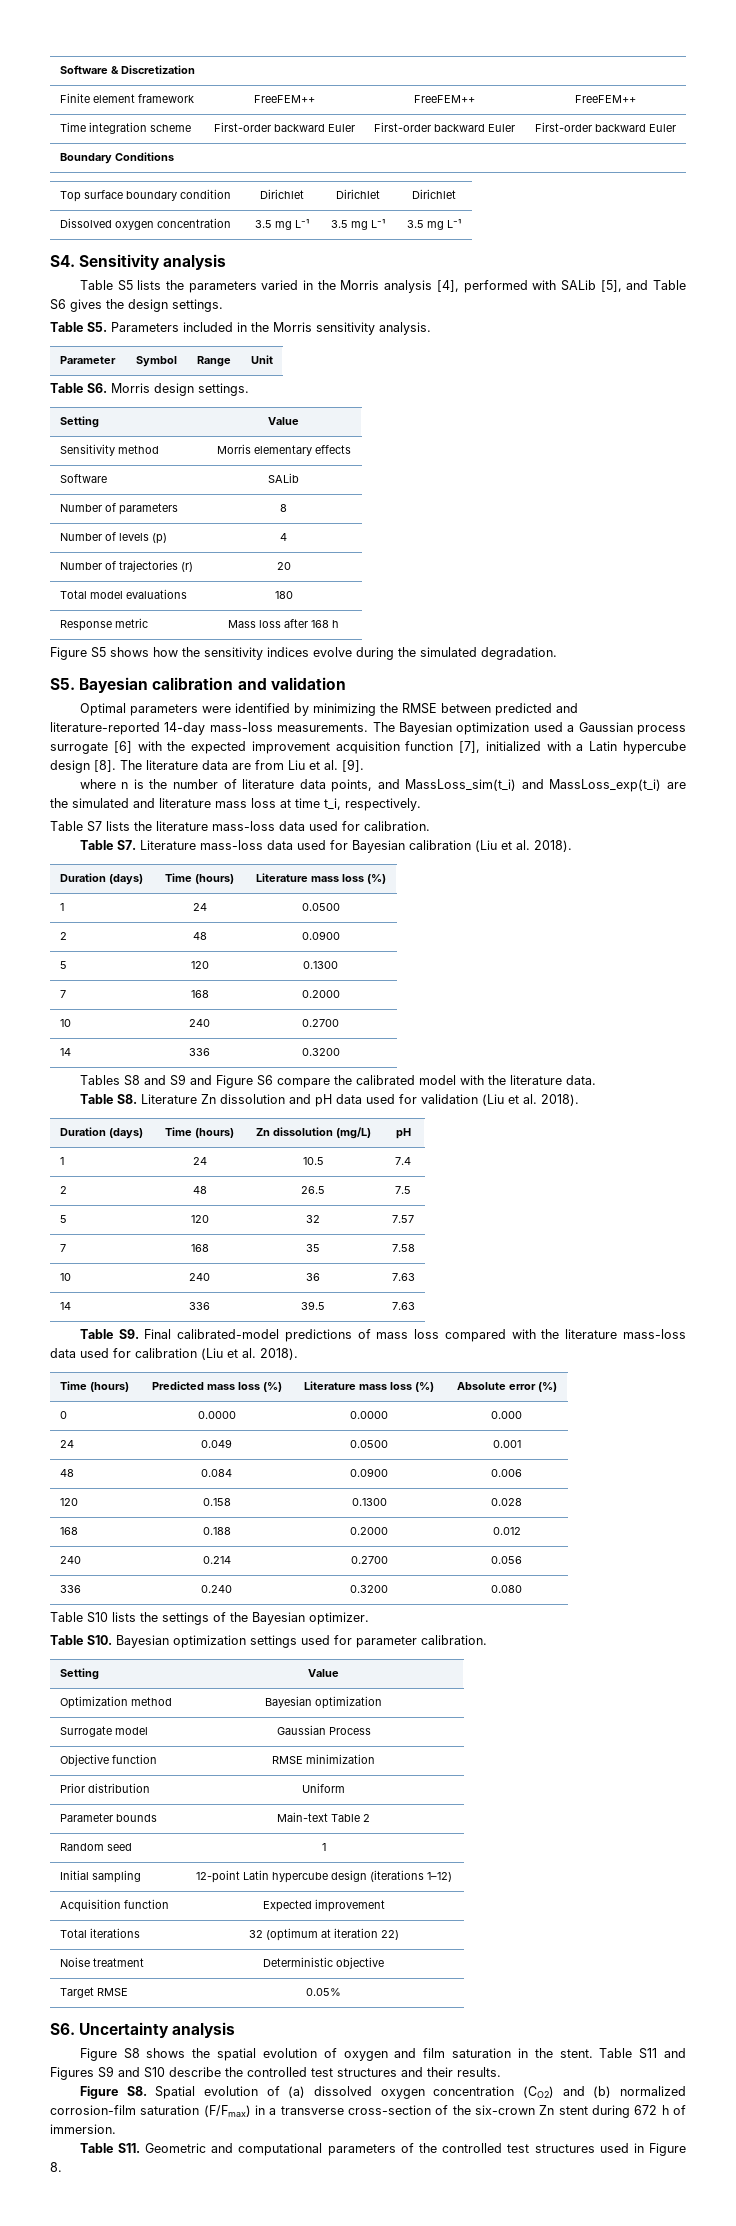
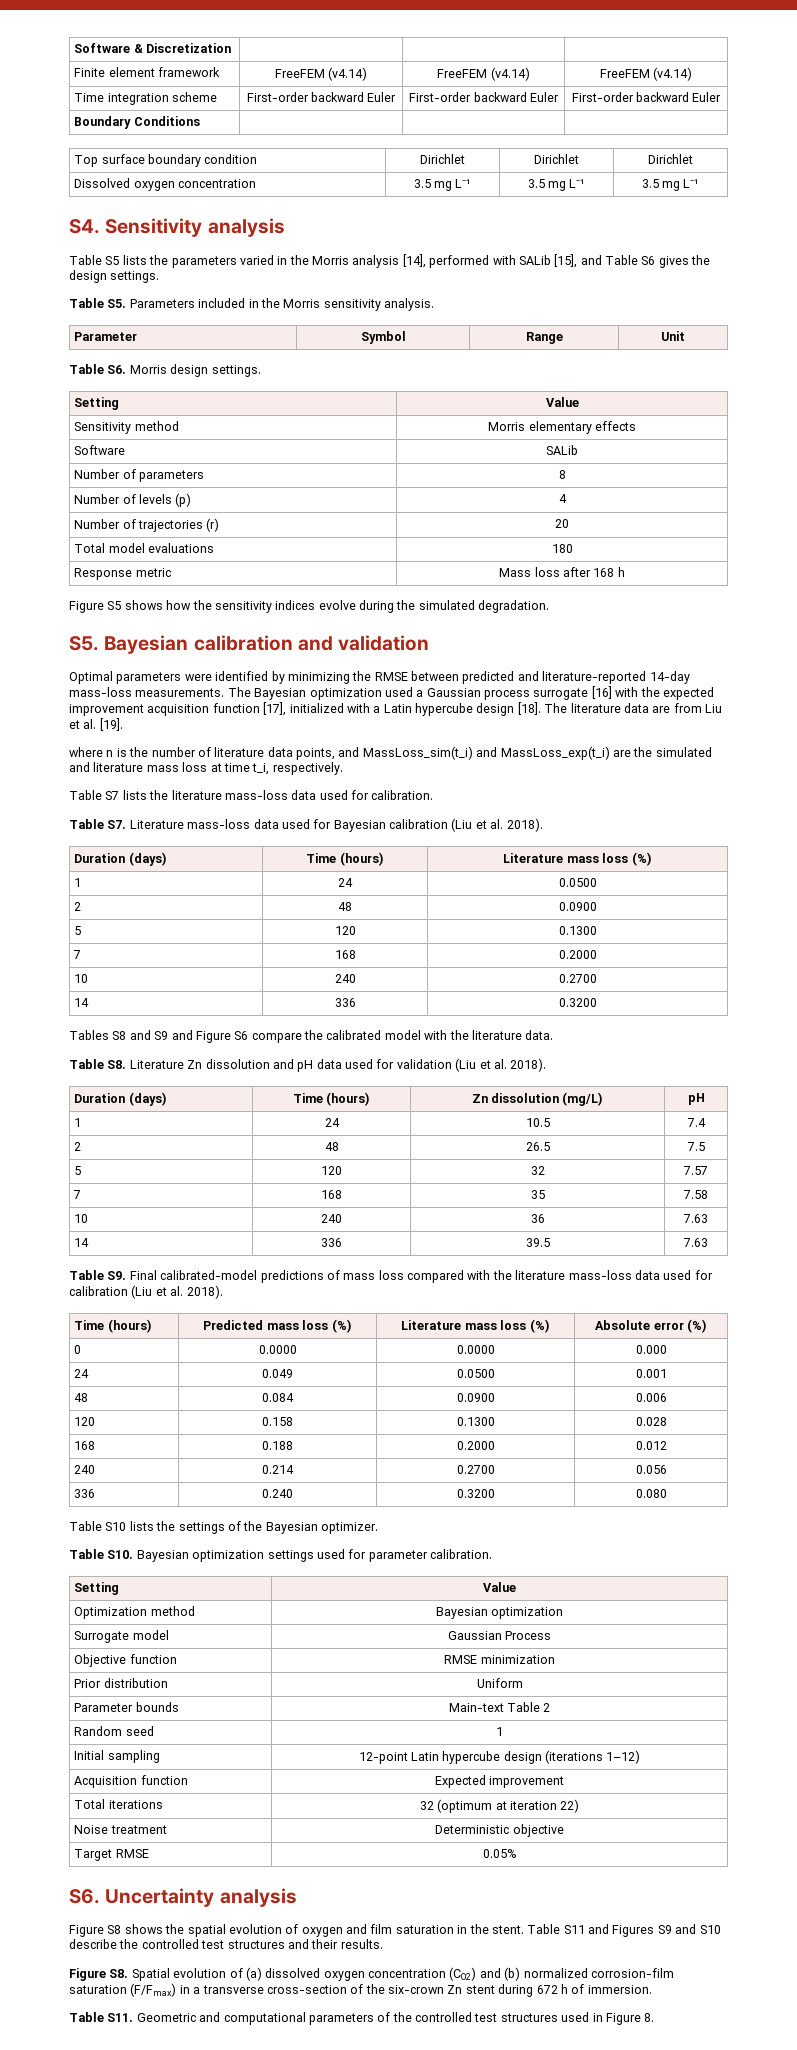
[254,95,315,103] [414,95,475,103] [574,95,636,103] FreeFEM++ | FreeFEM++ | FreeFEM++ -> [274,67,368,81] [437,67,530,81] [599,67,693,81] FreeFEM (v4.14) | FreeFEM (v4.14) | FreeFEM (v4.14)
[436,280,459,292] [4], -> [402,254,426,268] [14],
[600,280,622,292] [5], -> [554,254,578,268] [15],
[113,741,132,753] [6] -> [591,686,612,699] [16]
[459,741,481,753] [7], -> [263,702,287,716] [17],
[94,760,116,772] [8]. -> [517,702,541,715] [18].
[342,759,364,772] [9]. -> [99,718,123,731] [19].

